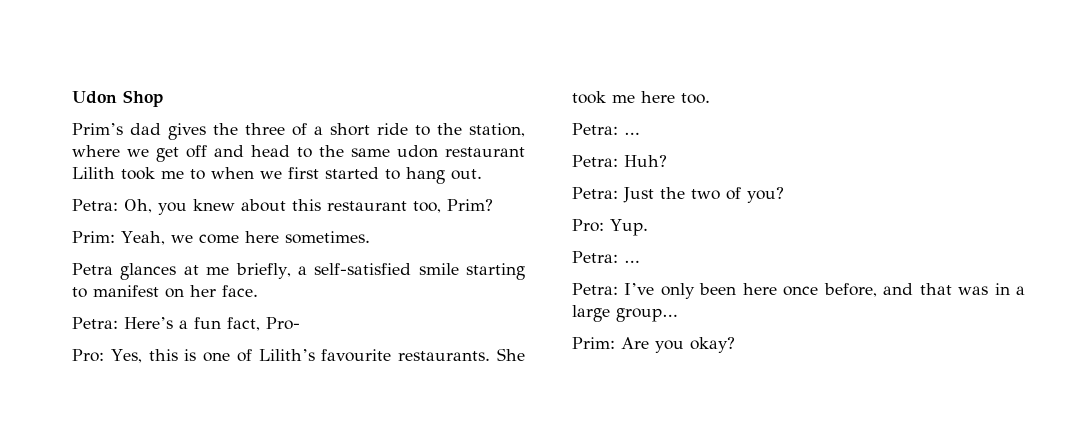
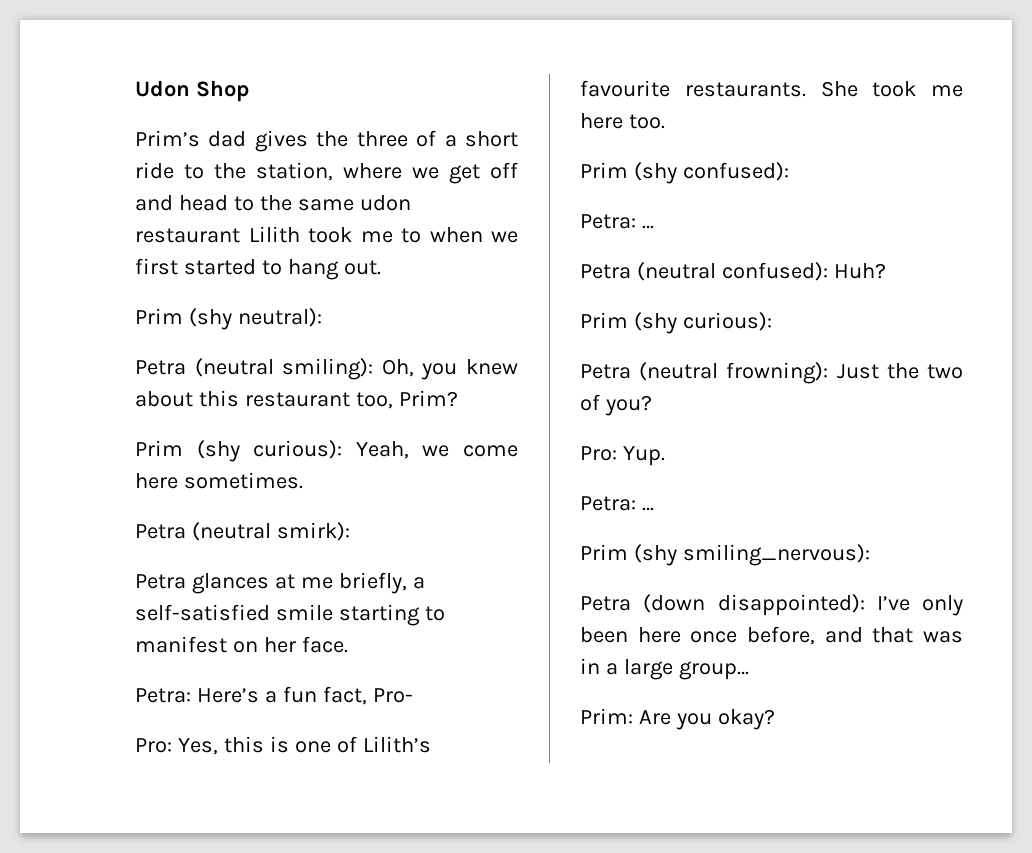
[72,199,118,211] Petra: -> [135,308,322,330] [135,358,374,380] Prim (shy neutral): // Petra (neutral smiling):
[72,231,115,243] Prim: -> [135,440,343,462] Prim (shy curious):
(370, 237) none -> [135,522,350,541] // Petra (neutral smirk):
[572,123,639,135] [572,155,667,167] [572,187,618,199] // Petra: … // Petra: Huh? // Petra: -> [580,162,789,184] [580,214,654,229] [580,262,886,281] [580,312,772,334] [580,362,829,384] // Prim (shy confused): // Petra: … // Petra (neutral confused): Huh? // Prim (shy curious): // Petra (neutral frowning):
[572,283,618,295] Petra: -> [580,544,870,566] [580,594,865,616] Prim (shy smiling_nervous): // Petra (down disappointed):

